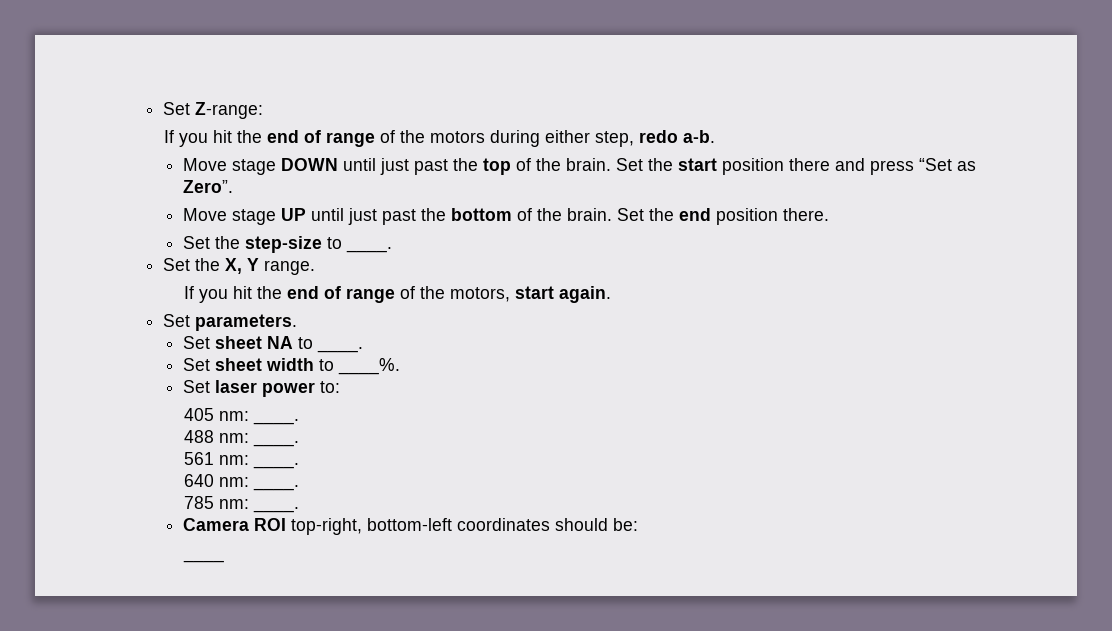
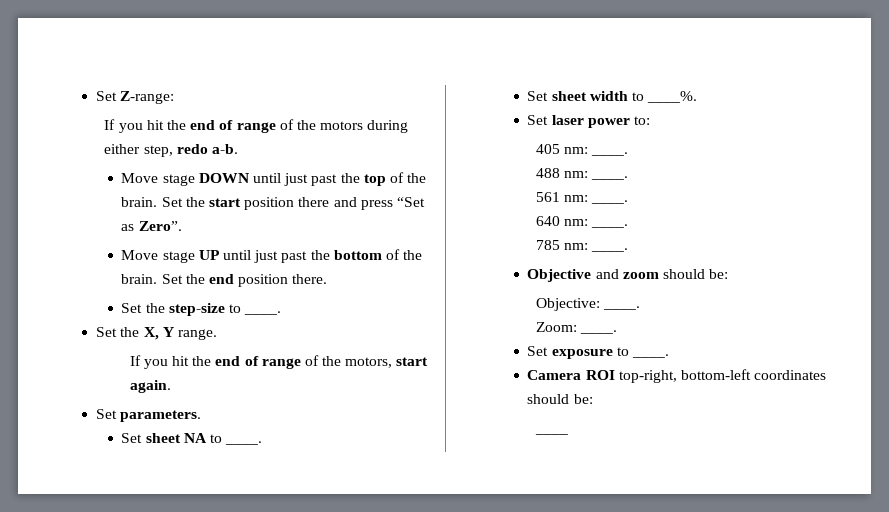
(299, 510) none -> [527,269,729,282] [535,298,640,311] [535,322,617,334] [527,346,670,359] // Objective and zoom should be: // Objective: ____. // Zoom: ____. // Set exposure to ____.

